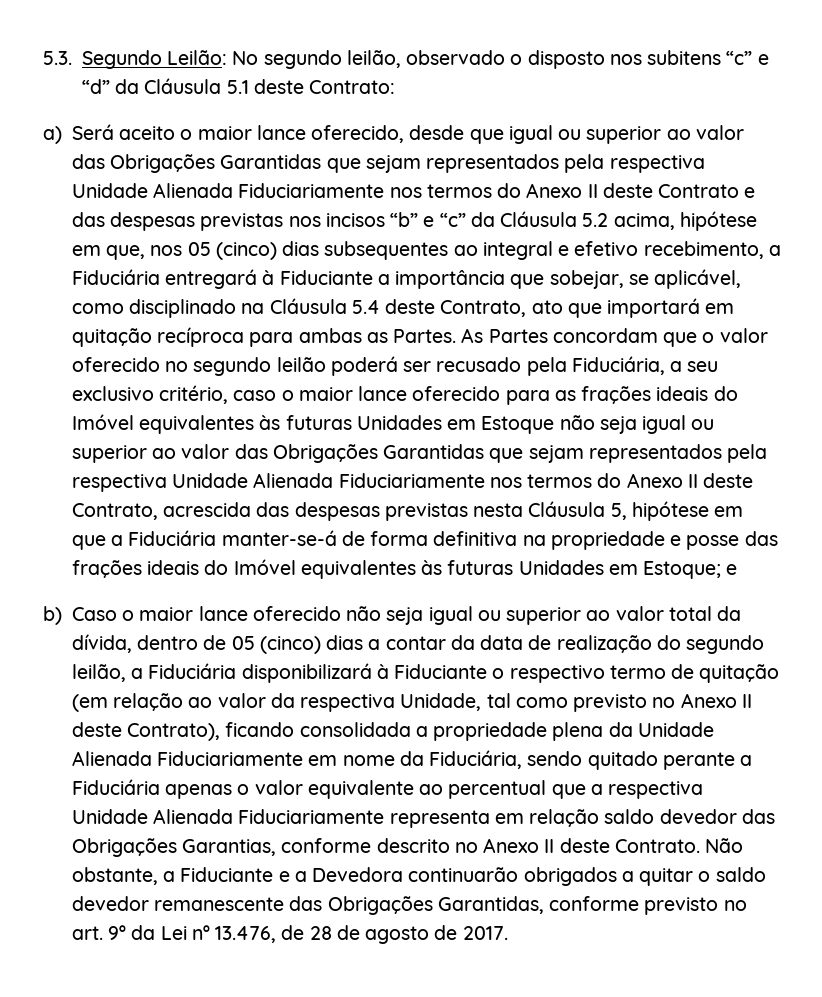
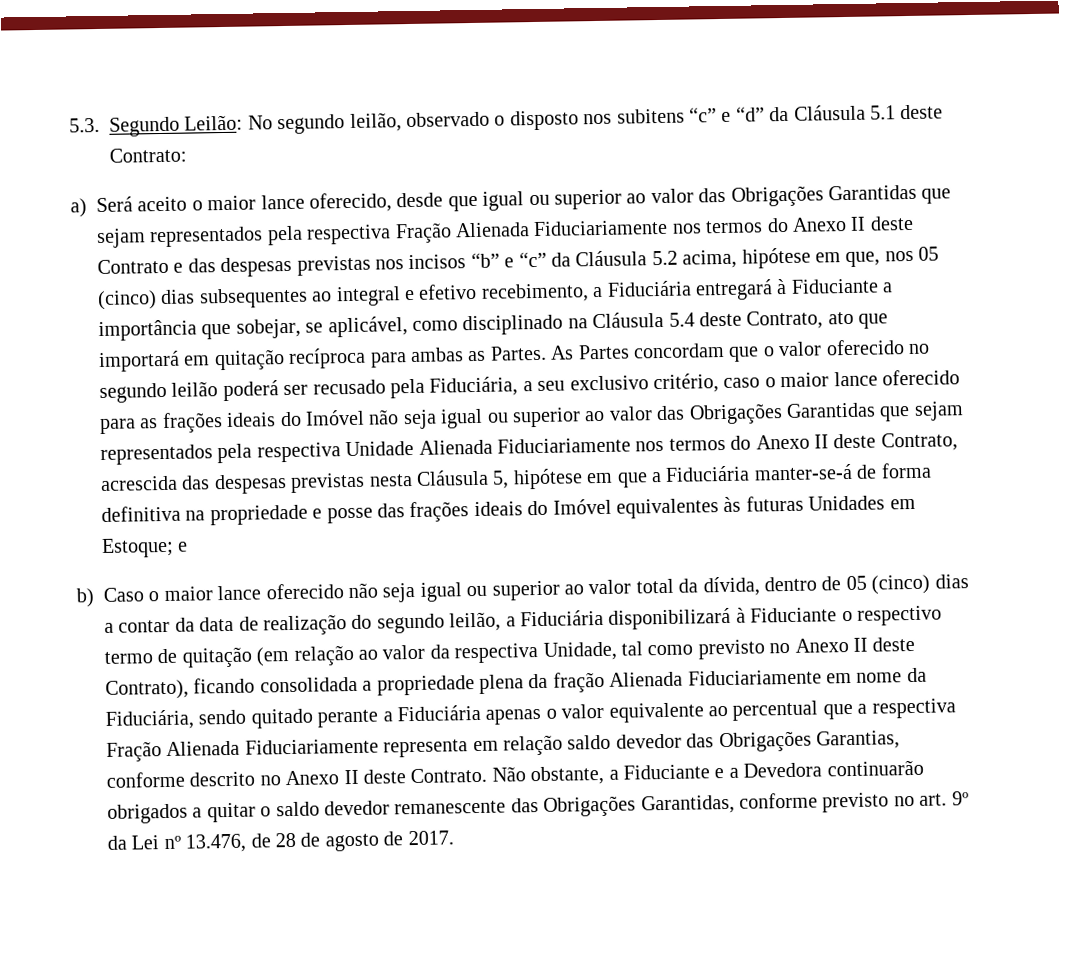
[71,183,148,198] Unidade -> [394,222,452,244] Fração
[139,415,555,434] equivalentes às futuras Unidades em Estoque -> (365, 417) none
[637,722,714,737] Unidade -> [552,671,605,693] fração
[71,809,148,824] Unidade -> [106,741,162,762] Fração

